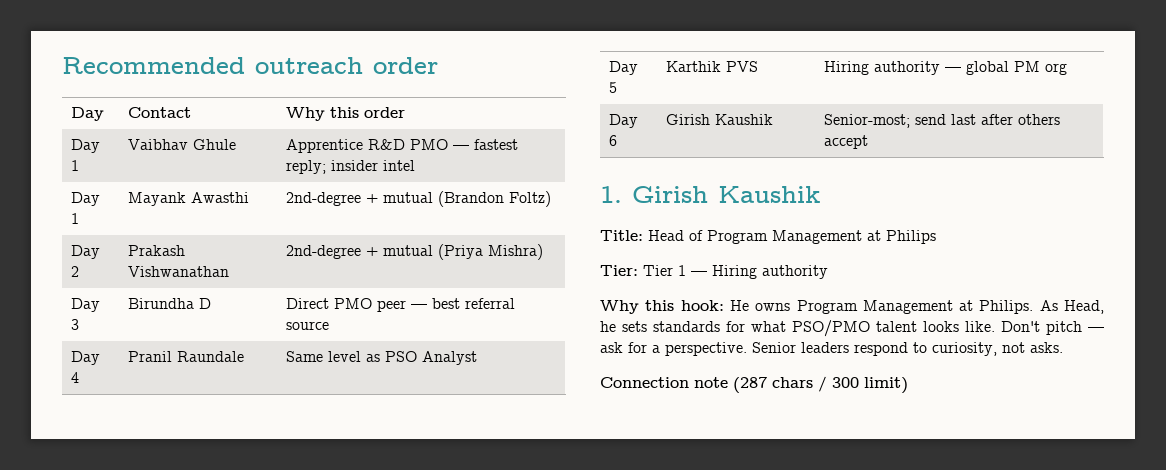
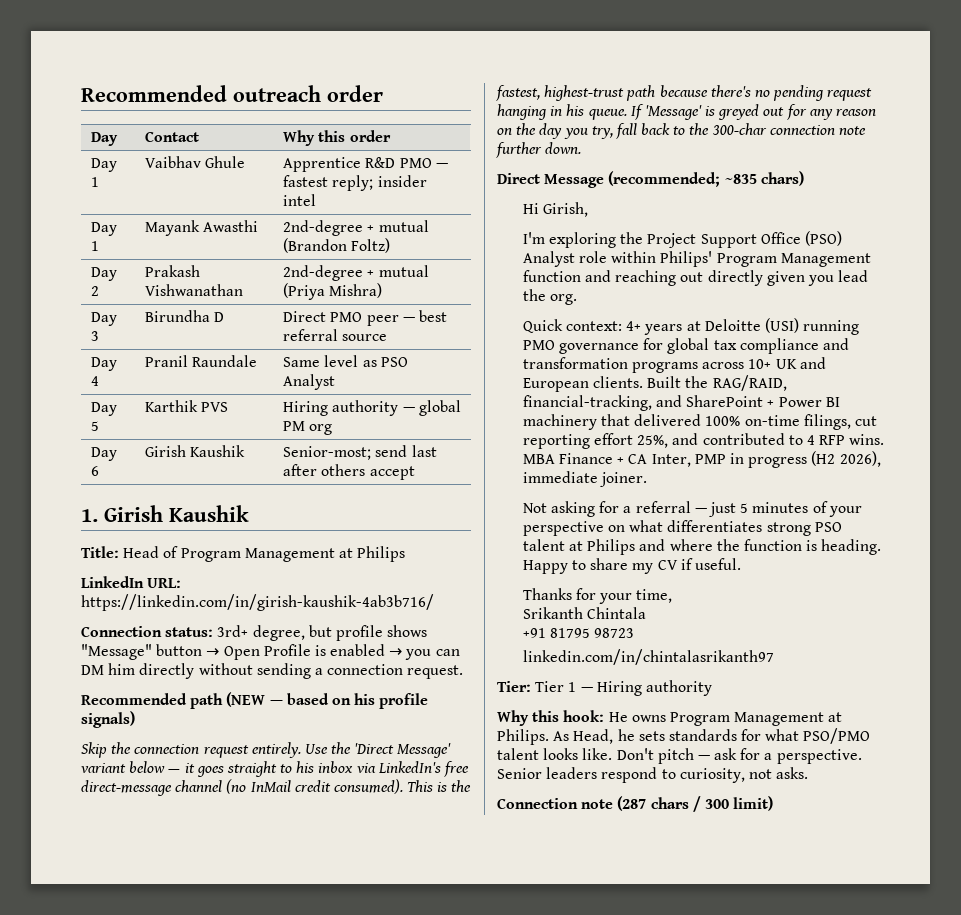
(936, 237) none -> [81,576,182,588] [81,594,434,611] [81,625,428,641] [81,644,460,660] [81,663,464,679] [81,692,429,709] [81,711,135,728] [81,742,452,758] [81,761,470,777] [81,779,472,796] [496,85,873,101] [497,104,877,120] [497,123,867,139] [496,142,582,158] [497,171,804,188] [522,202,589,217] [522,231,842,248] [522,251,871,267] [522,270,869,286] [522,289,578,305] [522,318,860,335] [522,338,849,354] [522,357,826,373] [522,375,787,392] [522,395,840,411] [522,414,877,430] [522,433,885,449] [522,451,881,468] [522,471,648,487] [522,501,862,517] [522,520,842,536] [522,539,882,555] [522,558,741,574] [522,588,673,604] [522,607,647,619] [522,628,635,638] [522,649,774,665] // LinkedIn URL: https://linkedin.com/in/girish-kaushik-4ab3b716/ // Connection status: 3rd+ degree, but profile shows "Message" button → Open Profile is enabled → you can DM him directly without sending a connection request. // Recommended path (NEW — based on his profile signals) // Skip the connection request entirely. Use the 'Direct Message' variant below — it goes straight to his inbox via LinkedIn's free direct-message channel (no InMail credit consumed). This is the fastest, highest-trust path because there's no pending request hanging in his queue. If 'Message' is greyed out for any reason on the day you try, fall back to the 300-char connection note further down. // Direct Message (recommended; ~835 chars) // Hi Girish, // I'm exploring the Project Support Office (PSO) Analyst role within Philips' Program Management function and reaching out directly given you lead the org. // Quick context: 4+ years at Deloitte (USI) running PMO governance for global tax compliance and transformation programs across 10+ UK and European clients. Built the RAG/RAID, financial-tracking, and SharePoint + Power BI machinery that delivered 100% on-time filings, cut reporting effort 25%, and contributed to 4 RFP wins. MBA Finance + CA Inter, PMP in progress (H2 2026), immediate joiner. // Not asking for a referral — just 5 minutes of your perspective on what differentiates strong PSO talent at Philips and where the function is heading. Happy to share my CV if useful. // Thanks for your time, // Srikanth Chintala // +91 81795 98723 // linkedin.com/in/chintalasrikanth97

